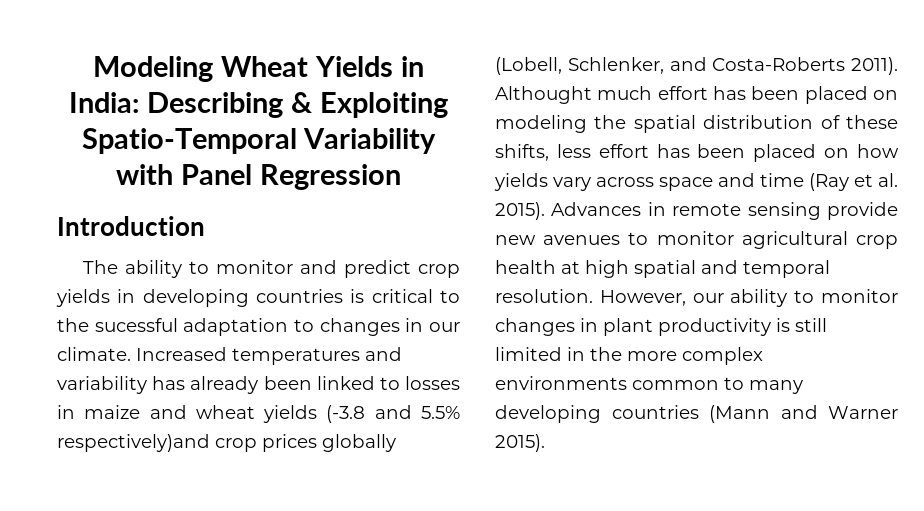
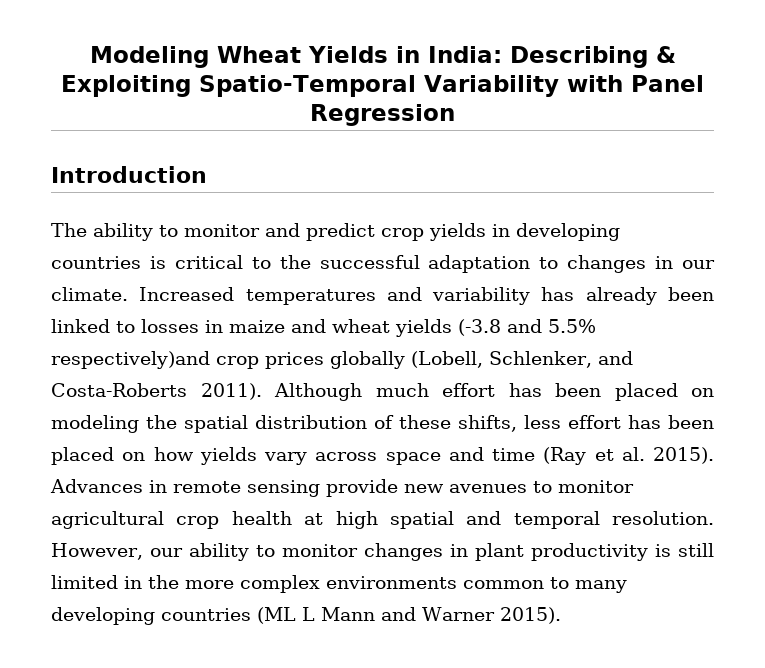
[94,318,178,332] sucessful -> [319,255,420,269] successful
[495,86,592,104] Althought -> [274,383,362,401] Although
[709,405,770,423] (Mann -> [257,607,375,624] (ML L Mann

